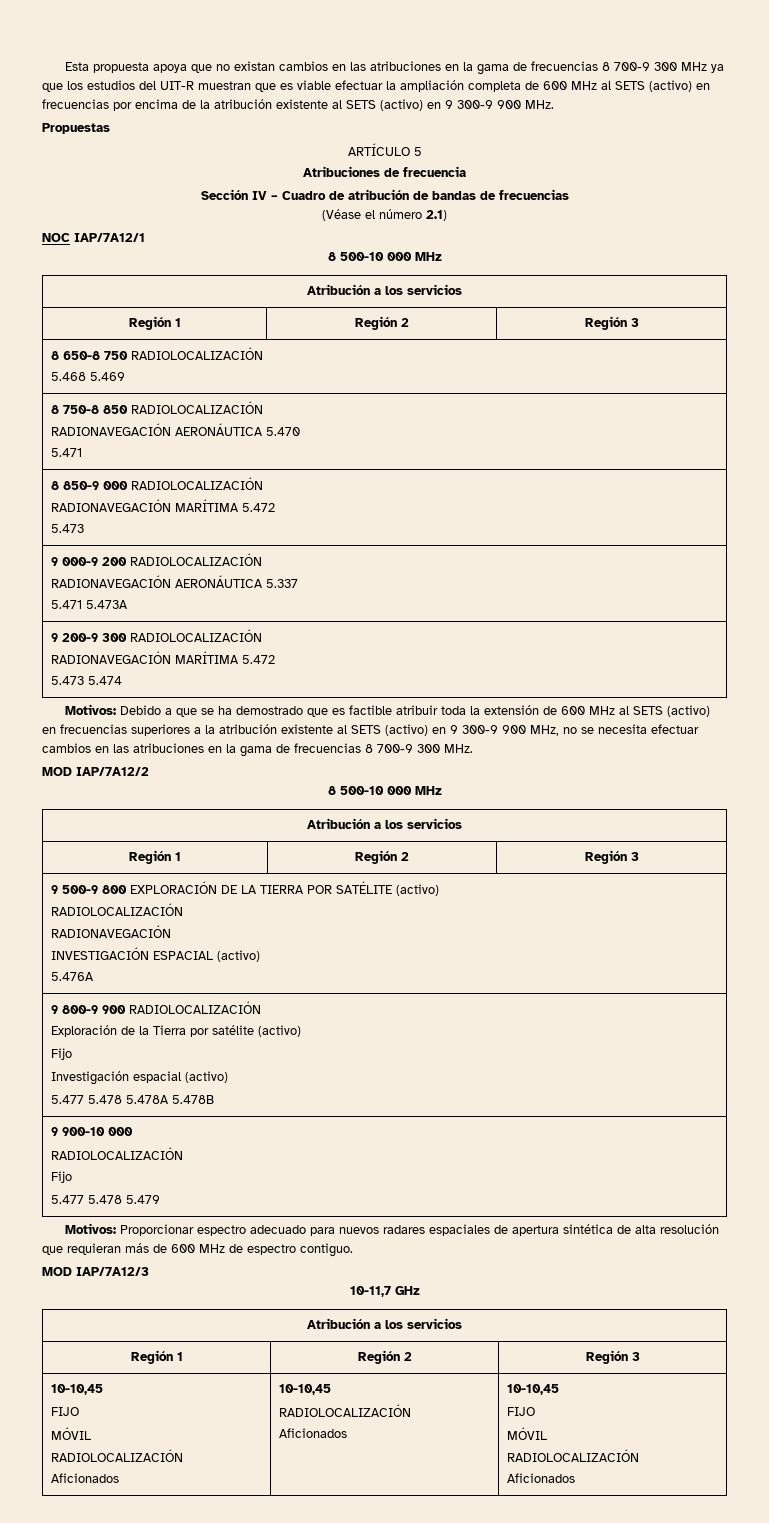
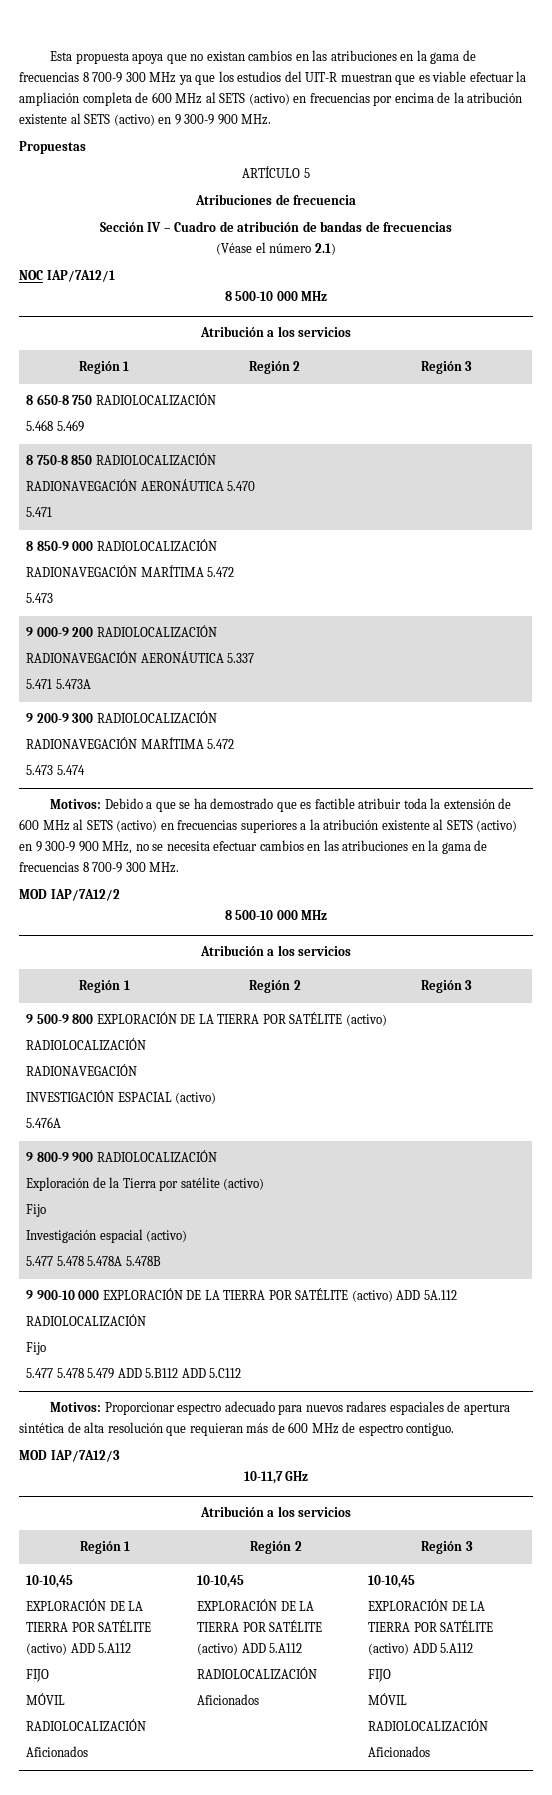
(134, 1131) none -> [102,1288,457,1302] EXPLORACIÓN DE LA TIERRA POR SATÉLITE (activo) ADD 5A.112
(161, 1199) none -> [117,1368,242,1378] ADD 5.B112 ADD 5.C112
(104, 1389) none -> [26,1599,144,1611] [26,1620,152,1632] [26,1643,132,1655] // EXPLORACIÓN DE LA TIERRA POR SATÉLITE (activo) ADD 5.A112
[279,1404,412,1417] [279,1428,348,1438] [507,1384,560,1395] RADIOLOCALIZACIÓN // Aficionados | 10-10,45 -> [197,1599,315,1611] [197,1620,323,1632] [197,1643,303,1655] [197,1667,318,1679] [197,1694,260,1705] [368,1575,416,1588] [368,1599,486,1611] [368,1620,494,1632] [368,1643,474,1655] EXPLORACIÓN DE LA TIERRA POR SATÉLITE (activo) ADD 5.A112 // RADIOLOCALIZACIÓN // Aficionados | 10-10,45 // EXPLORACIÓN DE LA TIERRA POR SATÉLITE (activo) ADD 5.A112

